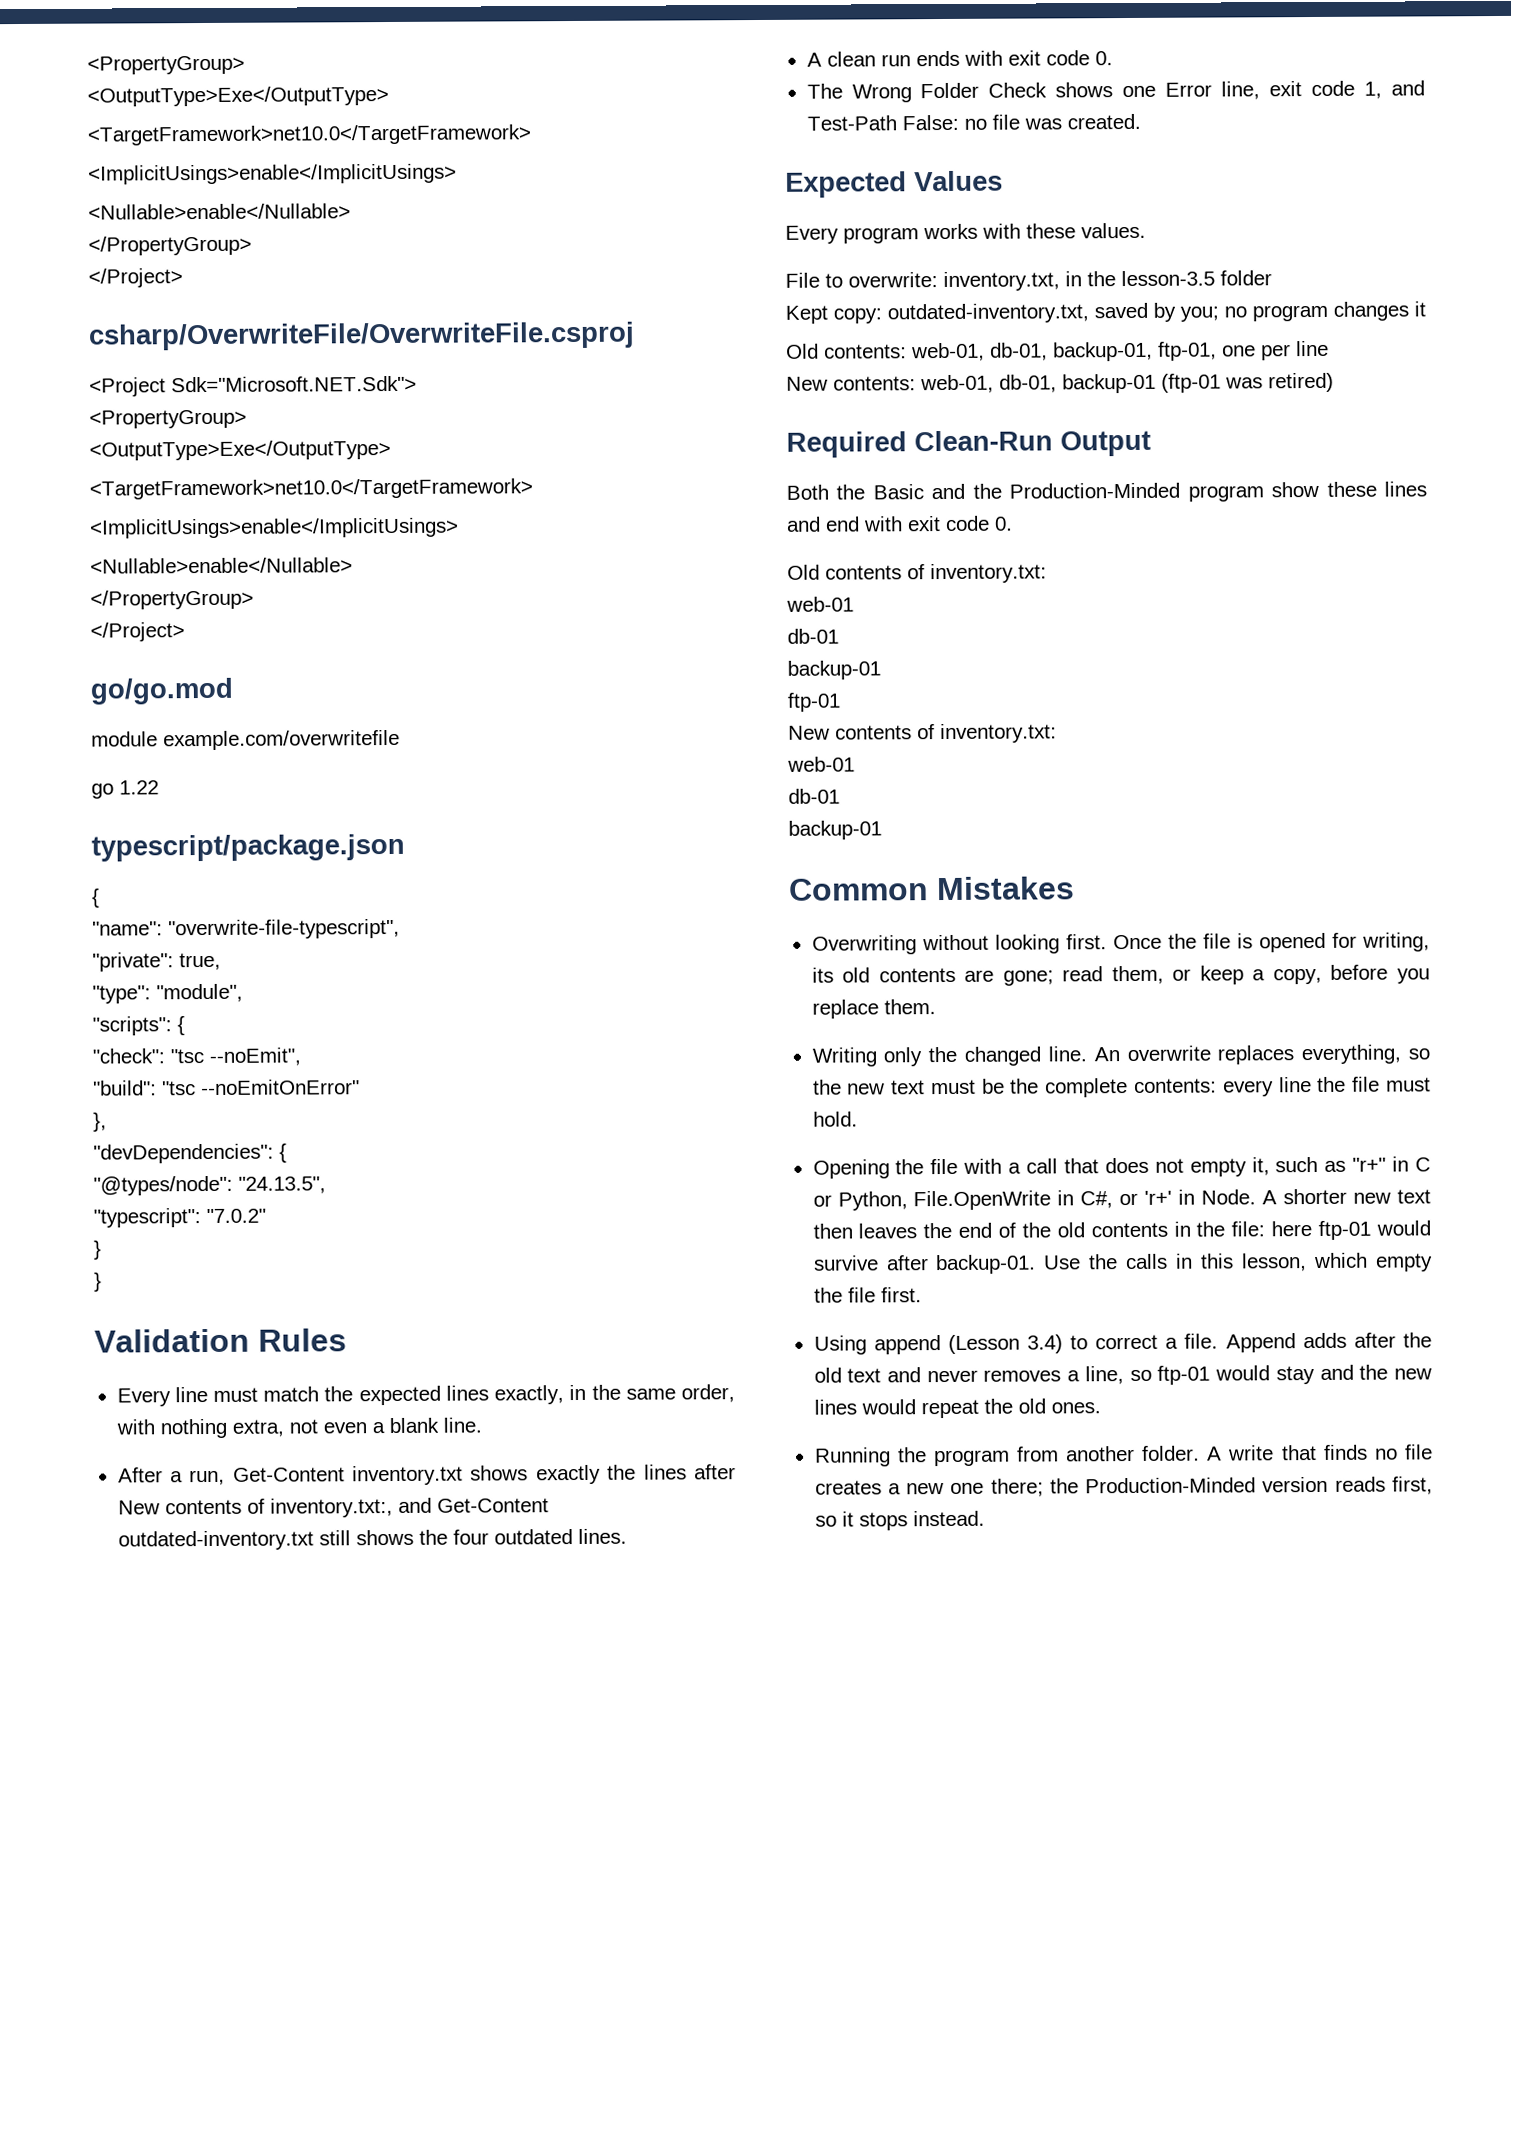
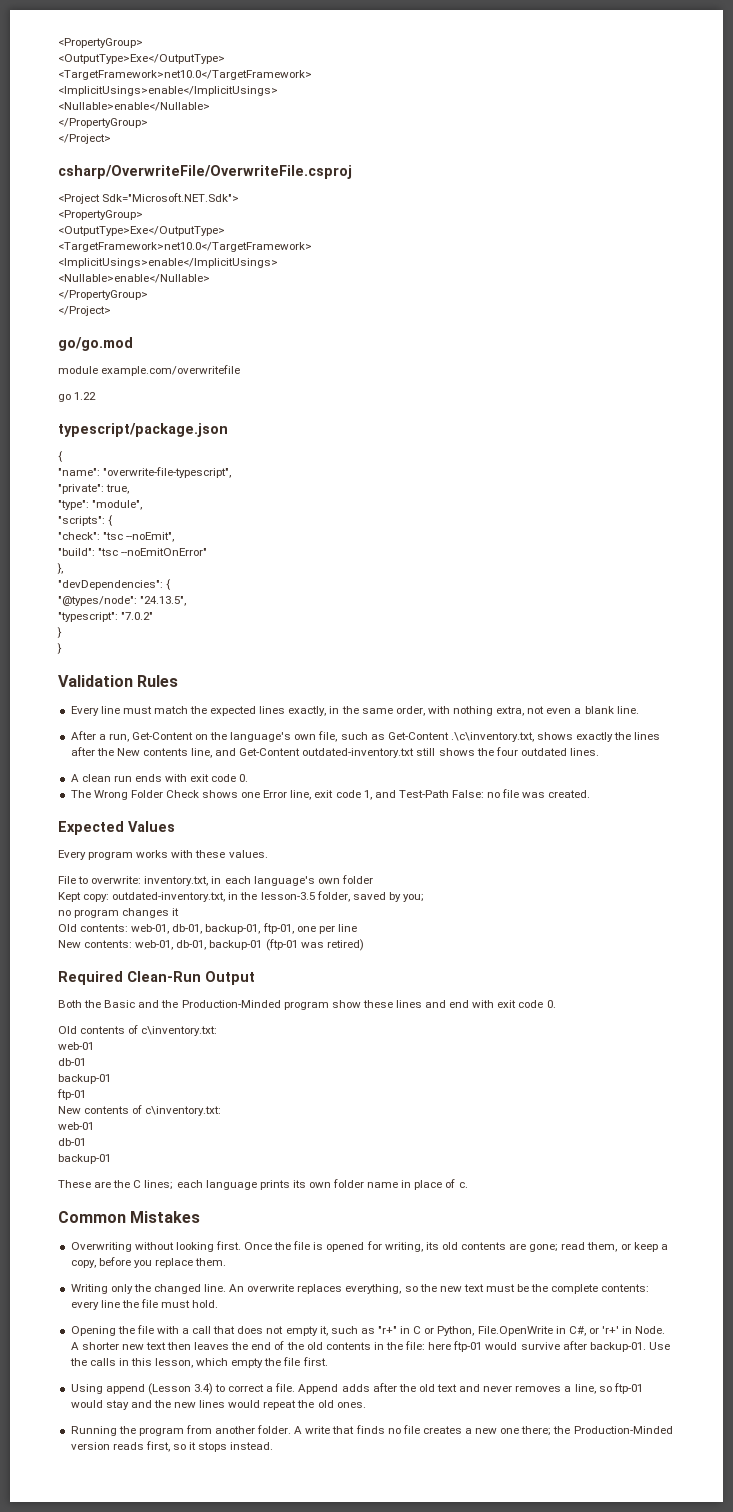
[352,1465,464,1486] inventory.txt -> [195,731,534,742] on the language's own file, such as Get-Content .\c\inventory.txt,
[117,1498,393,1518] New contents of inventory.txt:, -> [96,748,213,758] the New contents line,
[1087,270,1215,287] the lesson-3.5 -> [224,876,340,886] each language's own
(1089, 313) none -> [228,891,350,902] in the lesson-3.5 folder,
(1219, 314) none -> (424, 898) //
[930,563,1047,584] inventory.txt: -> [141,1026,218,1036] c\inventory.txt:
[940,723,1057,744] [787,756,855,772] [788,788,840,804] [788,820,882,840] inventory.txt: // web-01 // db-01 // backup-01 -> [145,1106,222,1116] [58,1122,94,1130] [58,1138,86,1146] [58,1154,111,1164] [58,1179,468,1190] c\inventory.txt: // web-01 // db-01 // backup-01 // These are the C lines; each language prints its own folder name in place of c.

